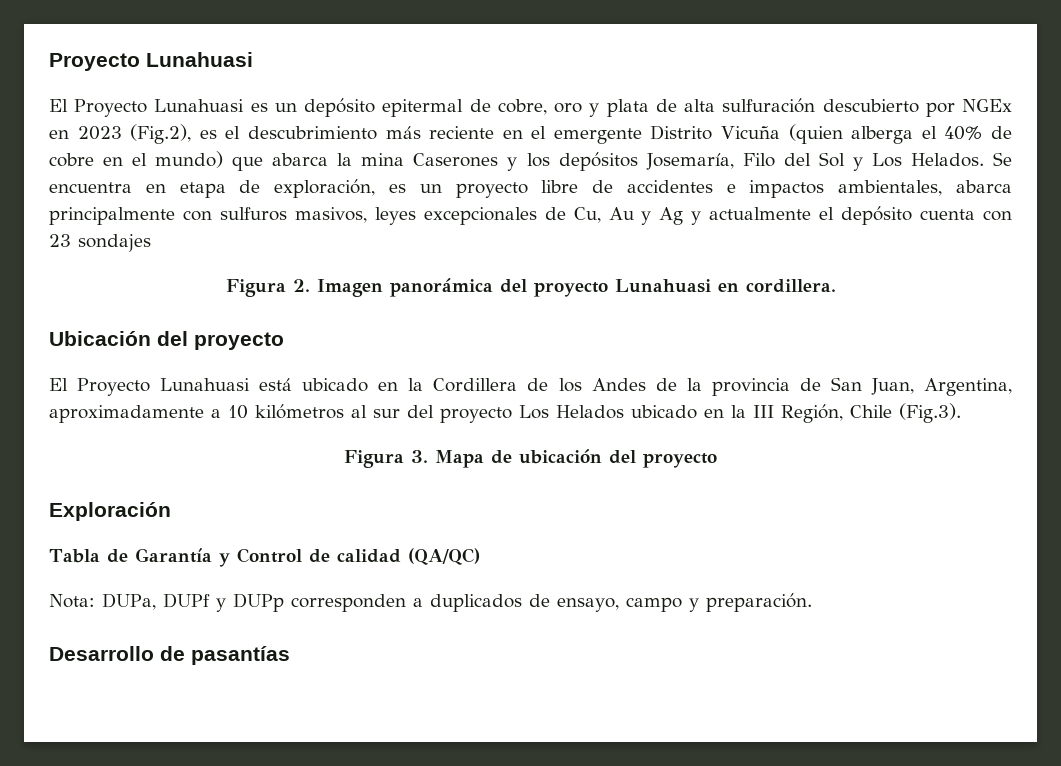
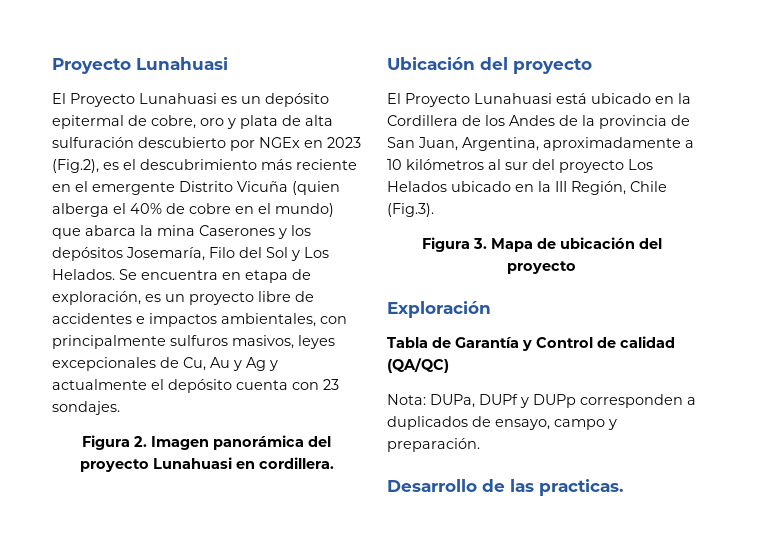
[956,180,1013,193] [49,207,212,225] abarca principalmente con -> [320,316,347,324] [52,335,166,349] con principalmente
[78,234,151,252] sondajes -> [52,401,120,415] sondajes.
[191,646,290,665] pasantías -> [510,479,623,496] las practicas.

